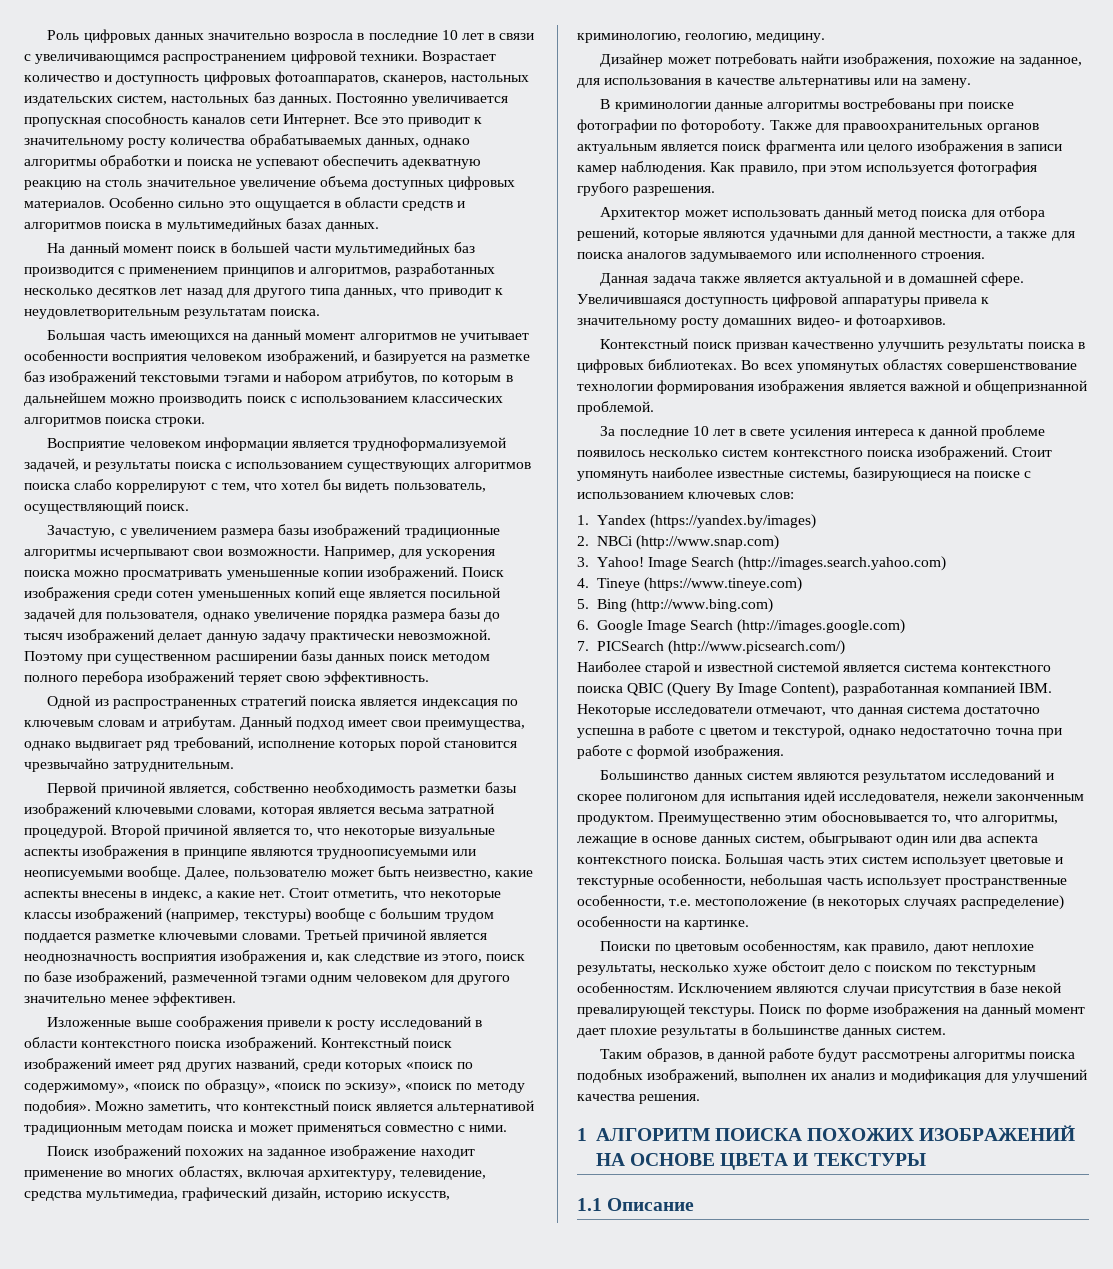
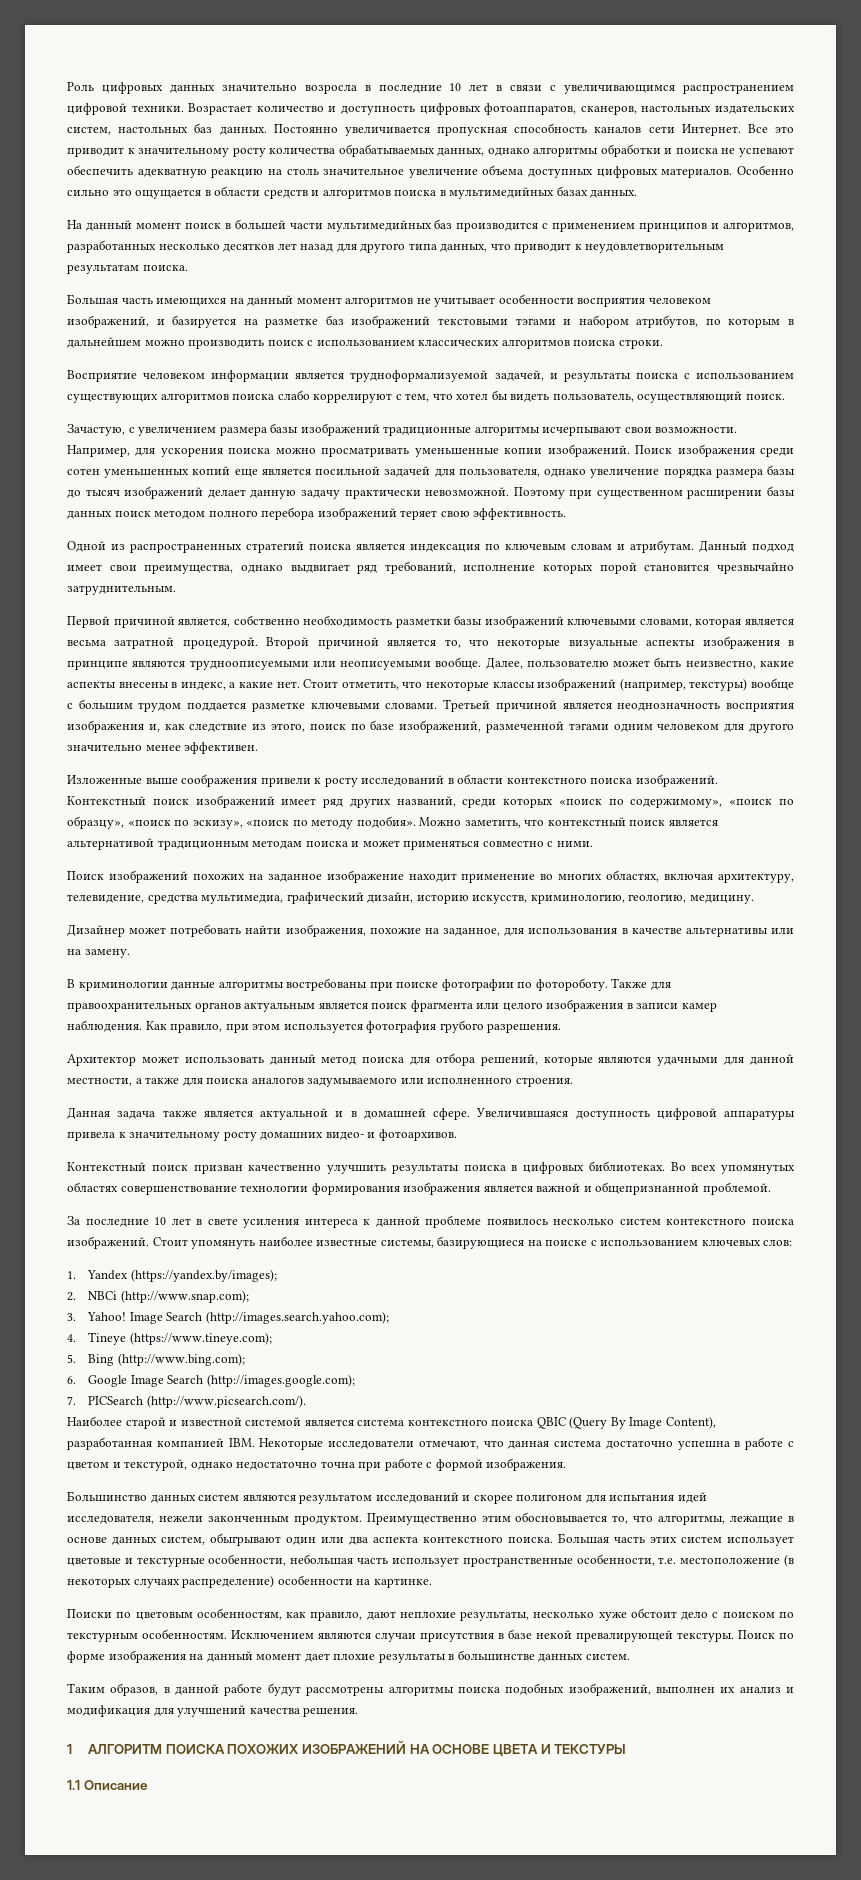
[649,514,816,529] (https://yandex.by/images) -> [130,1269,277,1282] (https://yandex.by/images);
[635,535,779,550] (http://www.snap.com) -> [120,1290,249,1303] (http://www.snap.com);
[738,556,947,571] (http://images.search.yahoo.com) -> [205,1311,389,1324] (http://images.search.yahoo.com);
[643,577,802,592] (https://www.tineye.com) -> [129,1332,272,1345] (https://www.tineye.com);
[630,598,773,613] (http://www.bing.com) -> [117,1353,245,1366] (http://www.bing.com);
[737,619,906,634] (http://images.google.com) -> [206,1374,355,1387] (http://images.google.com);
[667,640,845,655] (http://www.picsearch.com/) -> [146,1395,306,1408] (http://www.picsearch.com/).

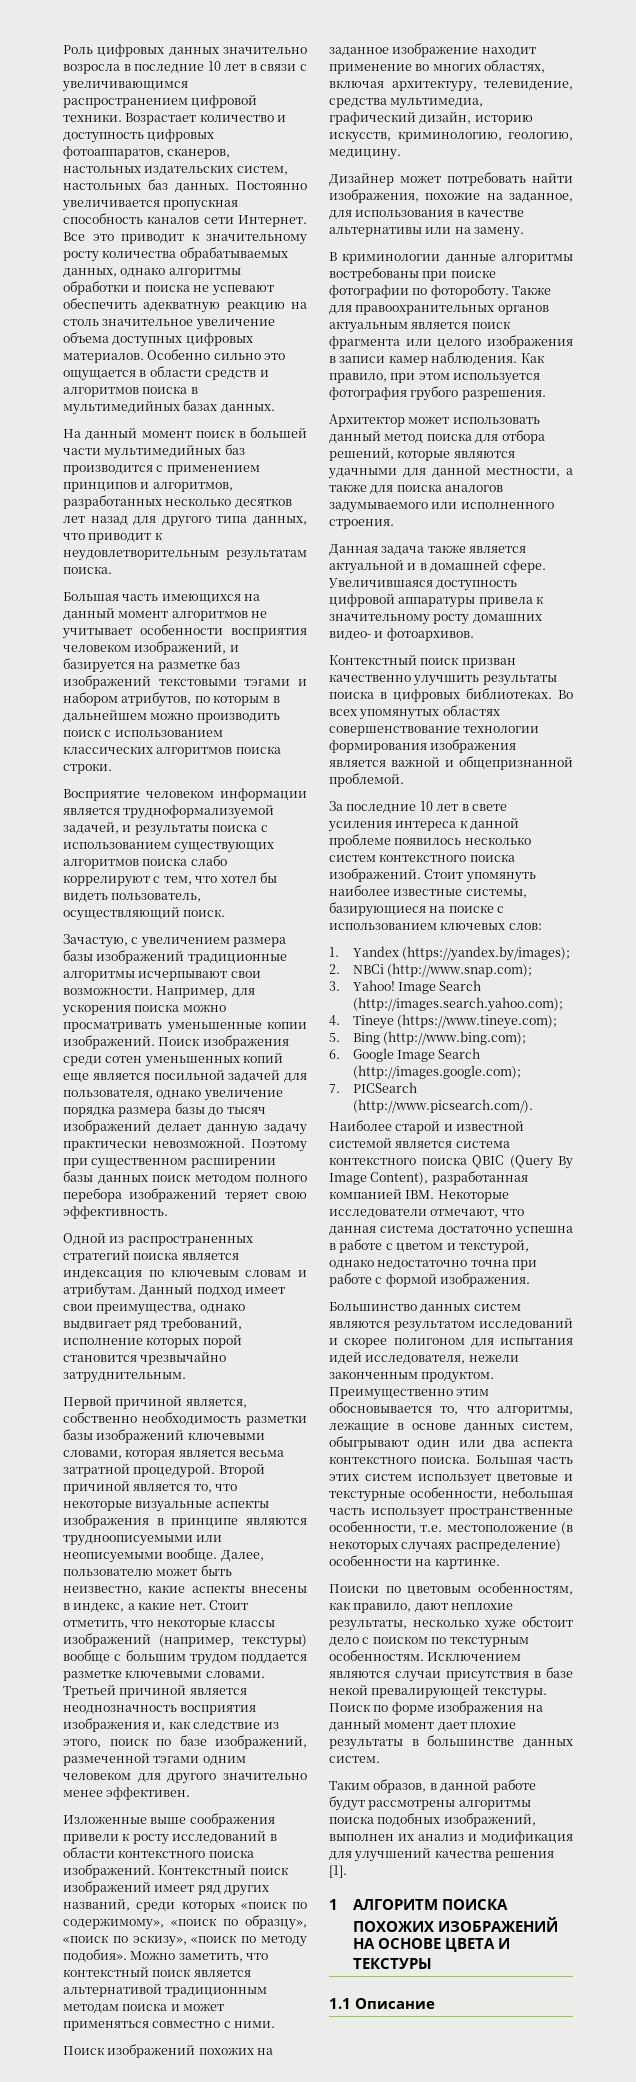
[303,1707,359,1717] решения. -> [495,1851,555,1861] [329,1865,347,1878] решения [1].

